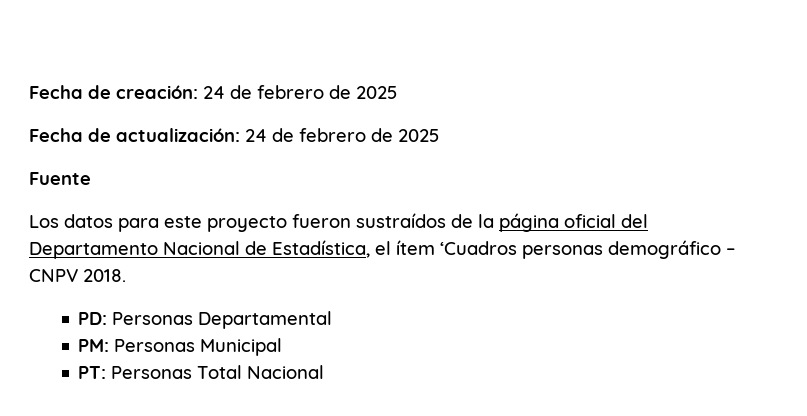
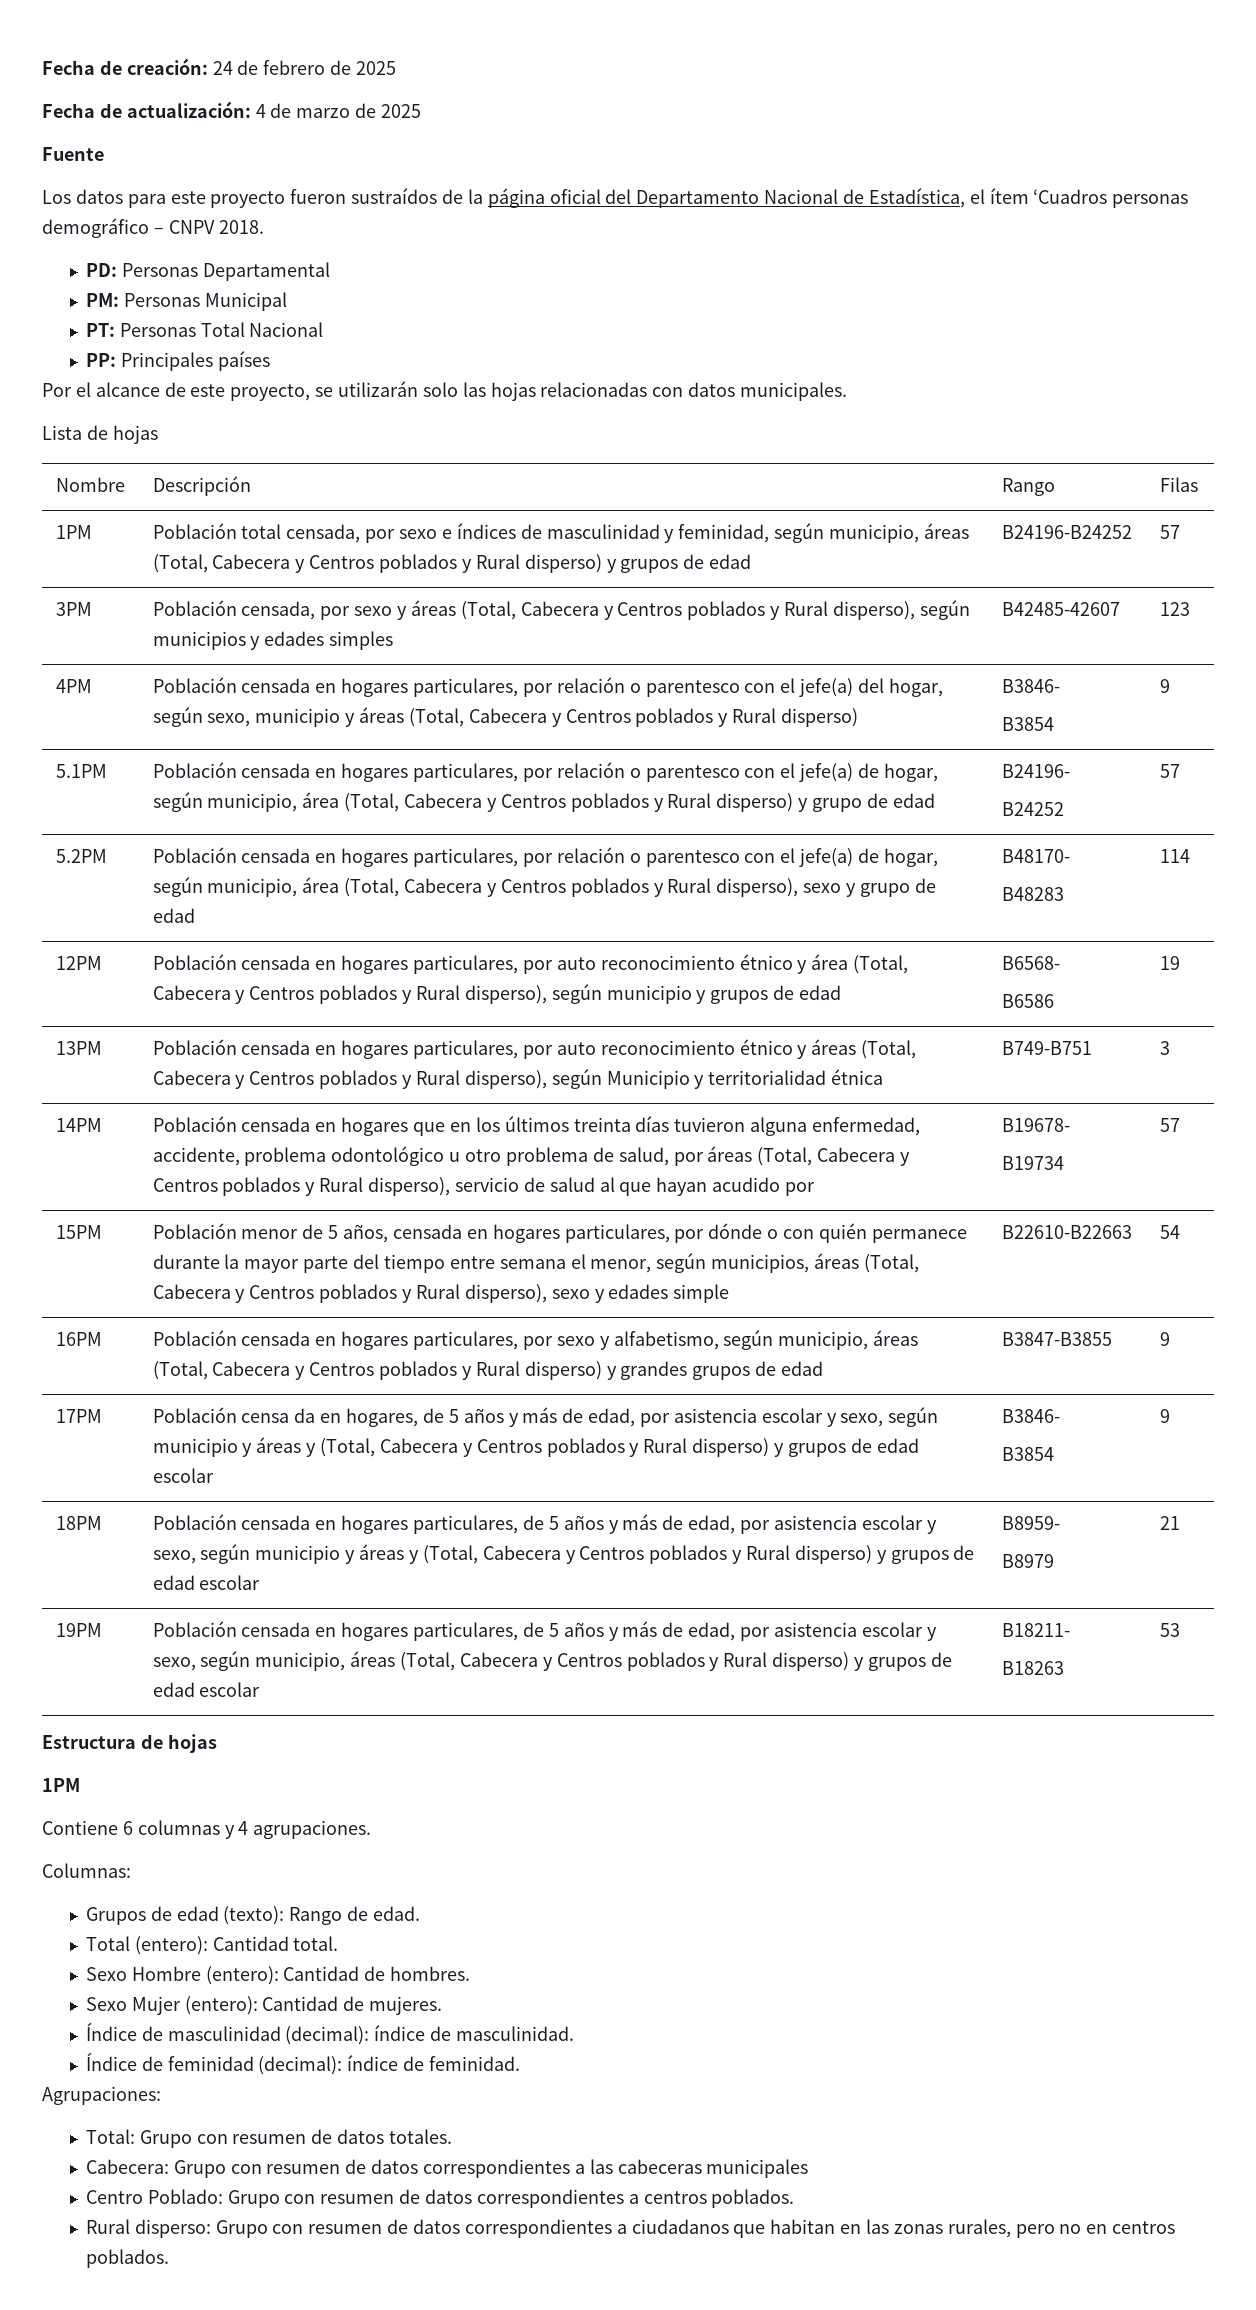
[245,128,366,142] 24 de febrero -> [255,103,351,118] 4 de marzo
(325, 372) none -> [85,351,270,371] [42,381,848,401] [42,425,158,444] [55,477,125,492] [152,476,251,496] [1001,478,1055,496] [1159,477,1198,492] [55,525,92,539] [152,523,969,543] [152,554,752,573] [1001,525,1132,539] [1159,525,1180,539] [55,602,92,616] [152,600,970,620] [152,631,394,650] [1001,602,1120,616] [1159,602,1190,616] [55,679,92,693] [152,677,943,697] [152,707,858,727] [1001,679,1060,693] [1001,717,1054,731] [1159,679,1170,693] [55,764,107,778] [152,762,938,782] [152,792,935,812] [1001,764,1070,778] [1001,802,1064,816] [1159,764,1180,778] [55,849,107,863] [152,847,938,867] [152,877,936,897] [152,908,195,923] [1001,849,1070,863] [1001,887,1064,901] [1159,849,1190,863] [55,956,102,970] [152,954,909,974] [152,984,841,1004] [1001,956,1060,970] [1001,994,1054,1008] [1159,956,1180,970] [55,1041,102,1055] [152,1039,917,1059] [152,1069,884,1089] [1001,1041,1092,1055] [1159,1041,1170,1055] [55,1118,102,1132] [152,1116,920,1136] [152,1146,910,1166] [152,1177,815,1196] [1001,1118,1070,1132] [1001,1156,1064,1170] [1159,1118,1180,1132] [55,1225,102,1239] [152,1223,967,1243] [152,1253,919,1273] [152,1284,730,1303] [1001,1225,1132,1239] [1159,1225,1180,1239] [55,1332,102,1346] [152,1330,919,1350] [152,1361,823,1380] [1001,1332,1112,1346] [1159,1332,1170,1346] [55,1409,102,1423] [152,1407,939,1427] [152,1437,919,1457] [152,1468,214,1483] [1001,1409,1060,1423] [1001,1447,1054,1461] [1159,1409,1170,1423] [55,1516,102,1530] [152,1514,937,1534] [152,1544,975,1564] [152,1575,261,1590] [1001,1516,1060,1530] [1001,1554,1054,1568] [1159,1516,1180,1530] [55,1623,102,1637] [152,1621,937,1641] [152,1651,952,1671] [152,1682,261,1697] [1001,1623,1070,1637] [1001,1661,1064,1675] [1159,1623,1180,1637] [42,1734,217,1753] [42,1778,80,1792] [42,1820,372,1839] [42,1863,131,1878] [85,1906,420,1925] [85,1936,339,1955] [85,1966,471,1985] [85,1996,443,2015] [85,2022,574,2045] [85,2052,520,2075] [42,2086,161,2105] [85,2129,452,2148] [85,2159,809,2178] [85,2189,795,2208] [85,2219,1176,2238] [85,2249,169,2268] // PP: Principales países // Por el alcance de este proyecto, se utilizarán solo las hojas relacionadas con datos municipales. // Lista de hojas // Nombre | Descripción | Rango | Filas // 1PM | Población total censada, por sexo e índices de masculinidad y feminidad, según municipio, áreas (Total, Cabecera y Centros poblados y Rural disperso) y grupos de edad | B24196-B24252 | 57 // 3PM | Población censada, por sexo y áreas (Total, Cabecera y Centros poblados y Rural disperso), según municipios y edades simples | B42485-42607 | 123 // 4PM | Población censada en hogares particulares, por relación o parentesco con el jefe(a) del hogar, según sexo, municipio y áreas (Total, Cabecera y Centros poblados y Rural disperso) | B3846- // B3854 | 9 // 5.1PM | Población censada en hogares particulares, por relación o parentesco con el jefe(a) de hogar, según municipio, área (Total, Cabecera y Centros poblados y Rural disperso) y grupo de edad | B24196- // B24252 | 57 // 5.2PM | Población censada en hogares particulares, por relación o parentesco con el jefe(a) de hogar, según municipio, área (Total, Cabecera y Centros poblados y Rural disperso), sexo y grupo de edad | B48170- // B48283 | 114 // 12PM | Población censada en hogares particulares, por auto reconocimiento étnico y área (Total, Cabecera y Centros poblados y Rural disperso), según municipio y grupos de edad | B6568- // B6586 | 19 // 13PM | Población censada en hogares particulares, por auto reconocimiento étnico y áreas (Total, Cabecera y Centros poblados y Rural disperso), según Municipio y territorialidad étnica | B749-B751 | 3 // 14PM | Población censada en hogares que en los últimos treinta días tuvieron alguna enfermedad, accidente, problema odontológico u otro problema de salud, por áreas (Total, Cabecera y Centros poblados y Rural disperso), servicio de salud al que hayan acudido por | B19678- // B19734 | 57 // 15PM | Población menor de 5 años, censada en hogares particulares, por dónde o con quién permanece durante la mayor parte del tiempo entre semana el menor, según municipios, áreas (Total, Cabecera y Centros poblados y Rural disperso), sexo y edades simple | B22610-B22663 | 54 // 16PM | Población censada en hogares particulares, por sexo y alfabetismo, según municipio, áreas (Total, Cabecera y Centros poblados y Rural disperso) y grandes grupos de edad | B3847-B3855 | 9 // 17PM | Población censa da en hogares, de 5 años y más de edad, por asistencia escolar y sexo, según municipio y áreas y (Total, Cabecera y Centros poblados y Rural disperso) y grupos de edad escolar | B3846- // B3854 | 9 // 18PM | Población censada en hogares particulares, de 5 años y más de edad, por asistencia escolar y sexo, según municipio y áreas y (Total, Cabecera y Centros poblados y Rural disperso) y grupos de edad escolar | B8959- // B8979 | 21 // 19PM | Población censada en hogares particulares, de 5 años y más de edad, por asistencia escolar y sexo, según municipio, áreas (Total, Cabecera y Centros poblados y Rural disperso) y grupos de edad escolar | B18211- // B18263 | 53 // Estructura de hojas // 1PM // Contiene 6 columnas y 4 agrupaciones. // Columnas: // Grupos de edad (texto): Rango de edad. // Total (entero): Cantidad total. // Sexo Hombre (entero): Cantidad de hombres. // Sexo Mujer (entero): Cantidad de mujeres. // Índice de masculinidad (decimal): índice de masculinidad. // Índice de feminidad (decimal): índice de feminidad. // Agrupaciones: // Total: Grupo con resumen de datos totales. // Cabecera: Grupo con resumen de datos correspondientes a las cabeceras municipales // Centro Poblado: Grupo con resumen de datos correspondientes a centros poblados. // Rural disperso: Grupo con resumen de datos correspondientes a ciudadanos que habitan en las zonas rurales, pero no en centros poblados.

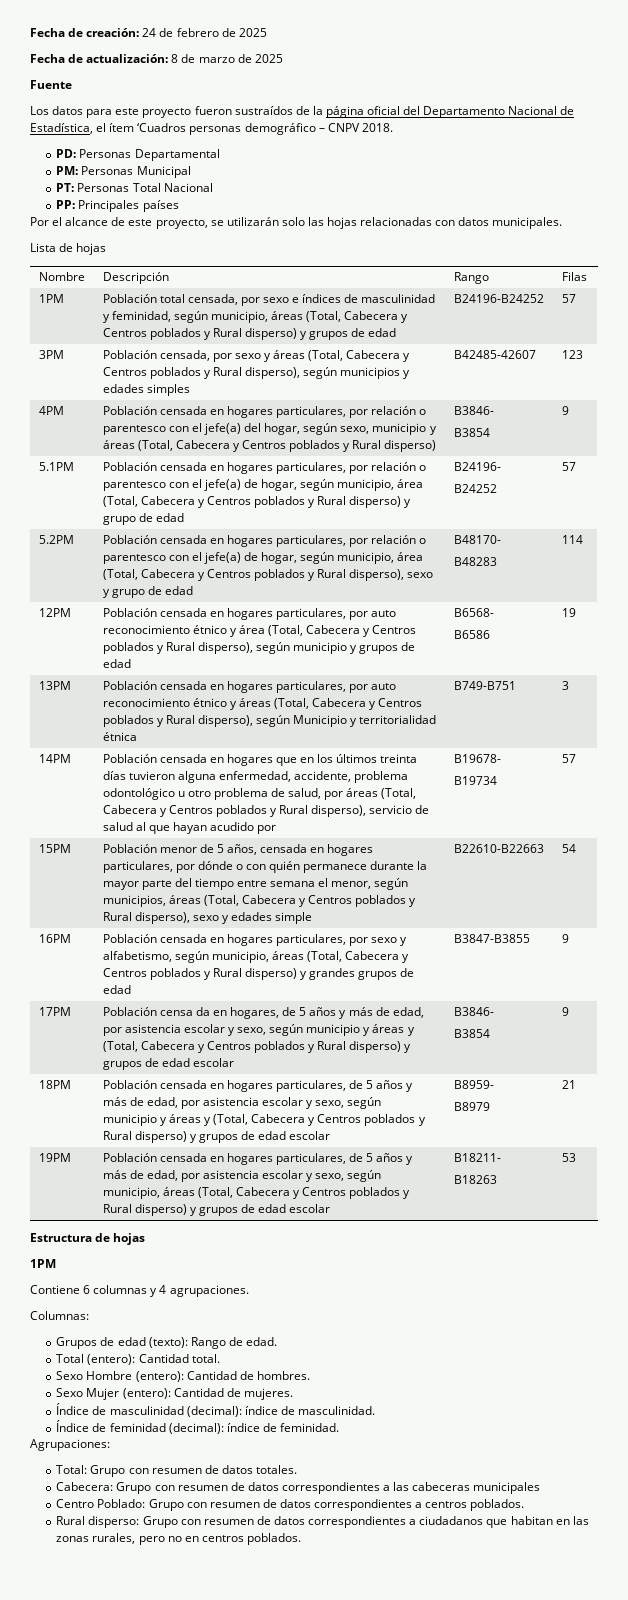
[255,104,266,118] 4 -> [171,54,179,63] 8

